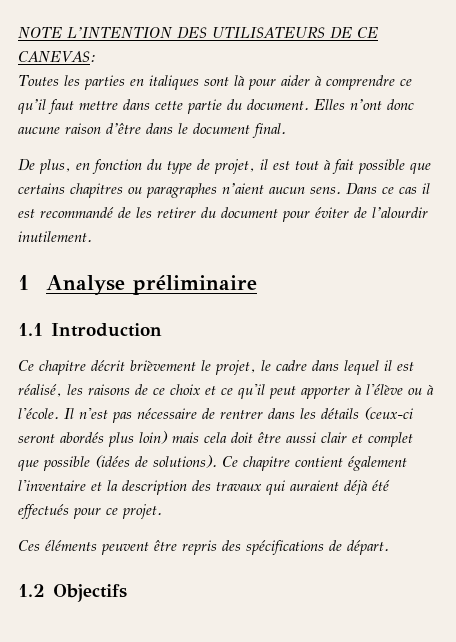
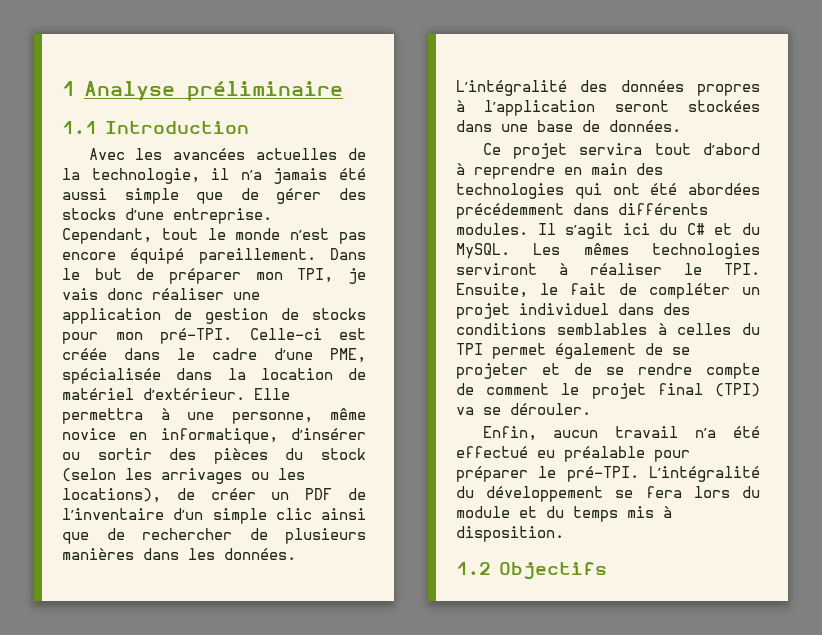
[18,27,378,39] [18,51,96,62] [18,75,412,90] [18,99,414,114] [18,123,286,138] [18,159,431,174] [18,183,430,198] [18,207,428,222] [18,231,92,242] NOTE L’INTENTION DES UTILISATEURS DE CE CANEVAS: // Toutes les parties en italiques sont là pour aider à comprendre ce qu’il faut mettre dans cette partie du document. Elles n’ont donc aucune raison d’être dans le document final. // De plus, en fonction du type de projet, il est tout à fait possible que certains chapitres ou paragraphes n’aient aucun sens. Dans ce cas il est recommandé de les retirer du document pour éviter de l’alourdir inutilement. // -> (62, 88) none
[18,360,414,375] [18,384,434,399] [18,407,413,423] [18,431,413,447] [18,455,407,471] [18,480,390,495] [18,504,162,519] [18,540,389,555] Ce chapitre décrit brièvement le projet, le cadre dans lequel il est réalisé, les raisons de ce choix et ce qu'il peut apporter à l'élève ou à l'école. Il n'est pas nécessaire de rentrer dans les détails (ceux-ci seront abordés plus loin) mais cela doit être aussi clair et complet que possible (idées de solutions). Ce chapitre contient également l'inventaire et la description des travaux qui auraient déjà été effectués pour ce projet. // Ces éléments peuvent être repris des spécifications de départ. -> [88,148,366,160] [62,168,366,184] [62,188,366,204] [62,208,272,224] [62,228,367,244] [62,248,366,264] [62,268,366,284] [62,288,260,300] [62,308,366,324] [62,328,366,344] [62,348,366,363] [62,368,366,384] [62,388,290,400] [62,408,366,424] [62,428,366,444] [62,448,366,464] [62,468,305,484] [62,488,367,503] [62,508,366,524] [62,528,366,544] [62,548,296,560] [456,80,760,96] [456,100,760,116] [456,120,681,132] [482,143,760,159] [456,163,663,179] [456,183,760,199] [456,203,708,219] [456,223,760,239] [456,243,760,259] [456,263,760,275] [456,283,760,299] [456,303,690,319] [456,323,760,335] [456,343,690,359] [456,363,760,379] [456,383,760,399] [456,403,591,415] [482,426,760,441] [456,446,690,462] [456,466,760,482] [456,486,760,502] [456,506,672,522] [456,526,564,542] Avec les avancées actuelles de la technologie, il n’a jamais été aussi simple que de gérer des stocks d’une entreprise. Cependant, tout le monde n’est pas encore équipé pareillement. Dans le but de préparer mon TPI, je vais donc réaliser une application de gestion de stocks pour mon pré-TPI. Celle-ci est créée dans le cadre d’une PME, spécialisée dans la location de matériel d’extérieur. Elle permettra à une personne, même novice en informatique, d’insérer ou sortir des pièces du stock (selon les arrivages ou les locations), de créer un PDF de l’inventaire d’un simple clic ainsi que de rechercher de plusieurs manières dans les données. L’intégralité des données propres à l’application seront stockées dans une base de données. // Ce projet servira tout d’abord à reprendre en main des technologies qui ont été abordées précédemment dans différents modules. Il s’agit ici du C# et du MySQL. Les mêmes technologies serviront à réaliser le TPI. Ensuite, le fait de compléter un projet individuel dans des conditions semblables à celles du TPI permet également de se projeter et de se rendre compte de comment le projet final (TPI) va se dérouler. // Enfin, aucun travail n’a été effectué eu préalable pour préparer le pré-TPI. L’intégralité du développement se fera lors du module et du temps mis à disposition.

